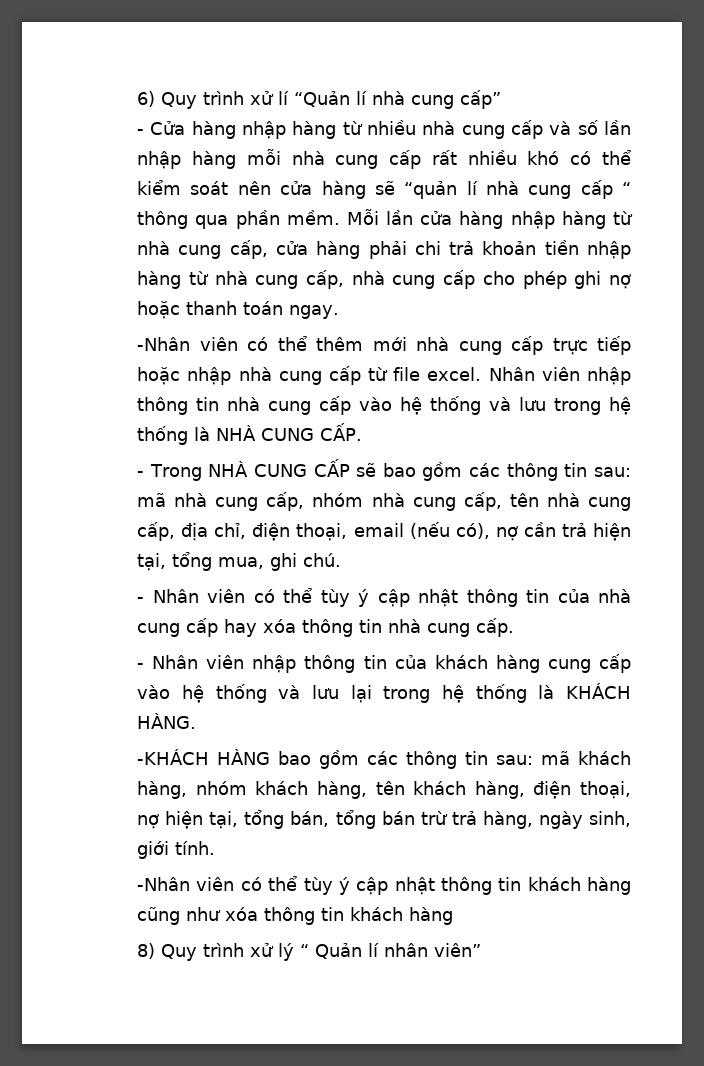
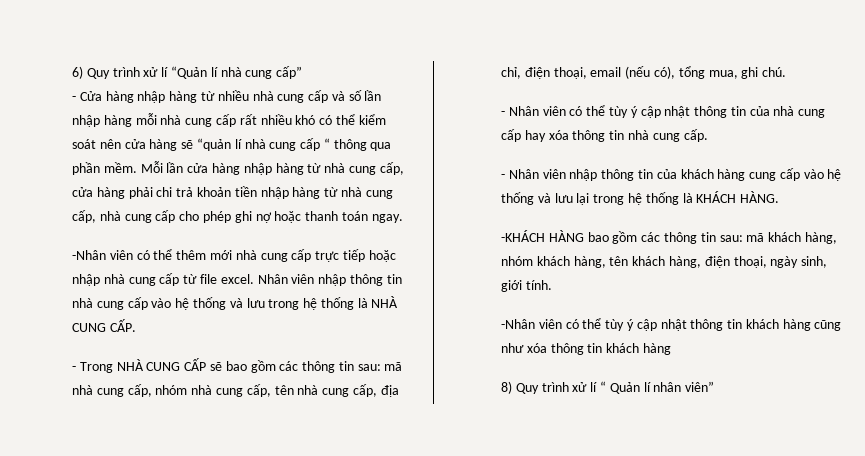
[495,522,631,541] [137,553,167,571] nợ cần trả hiện tại, -> (675, 72) none
[137,810,533,829] nợ hiện tại, tổng bán, tổng bán trừ trả hàng, -> (767, 262) none
[278,943,295,961] lý -> [590,382,598,392] lí

